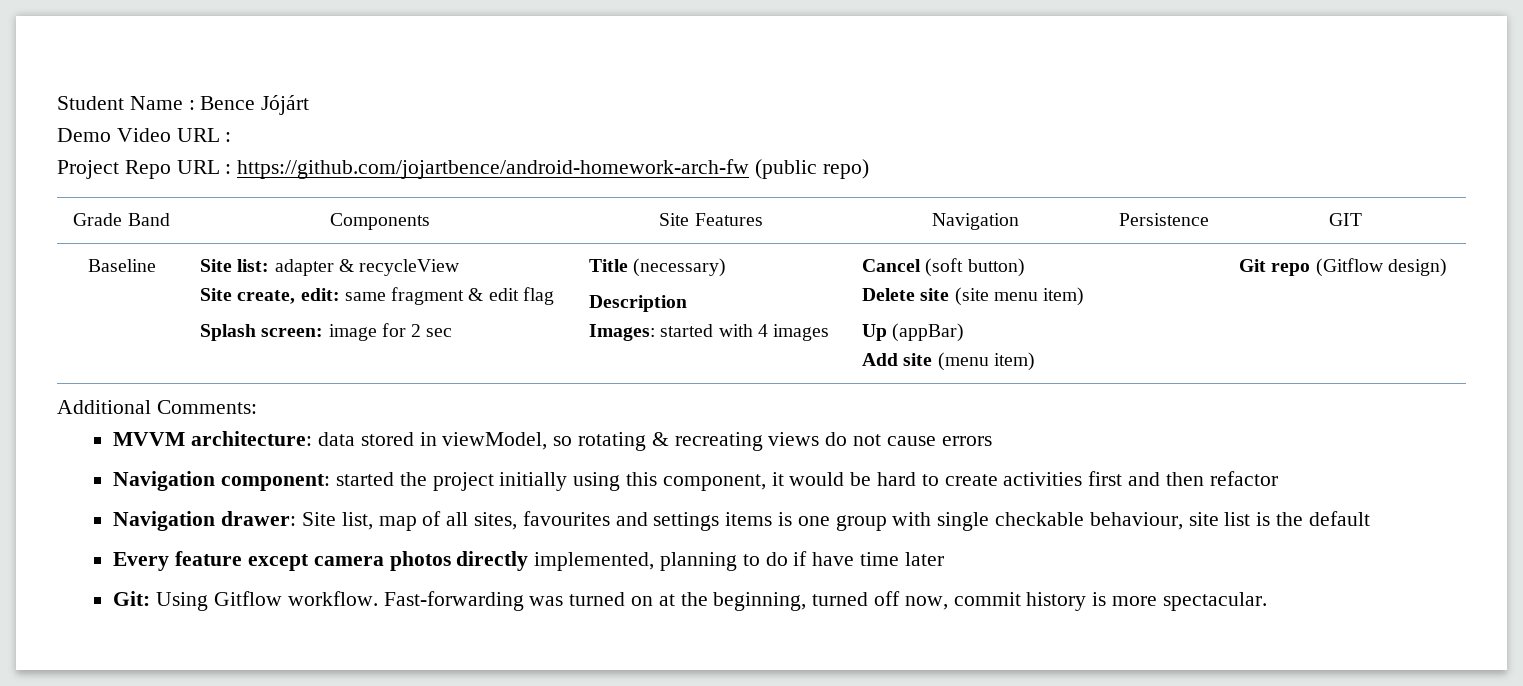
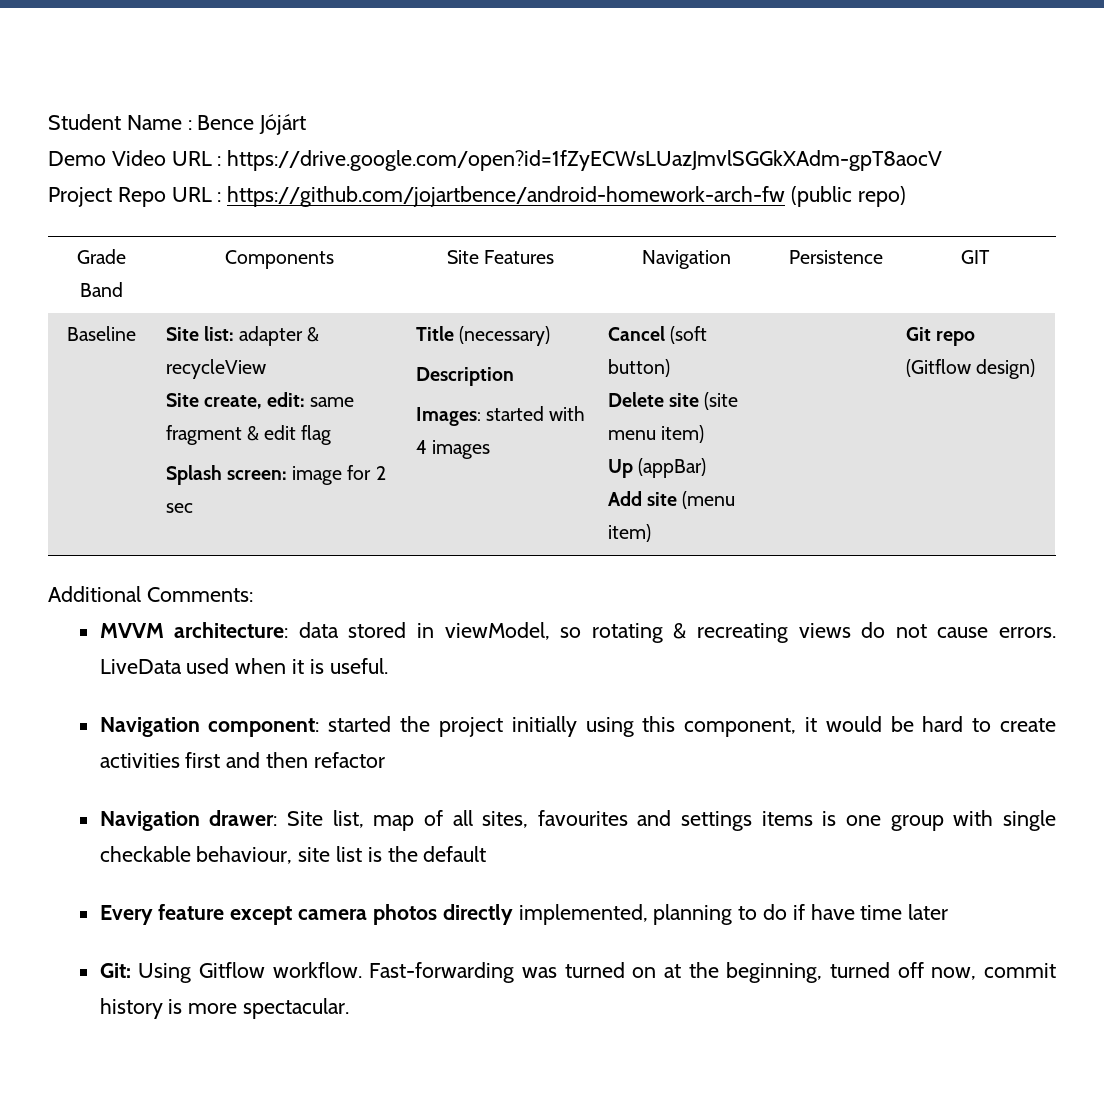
(232, 137) none -> [227,150,943,171] https://drive.google.com/open?id=1fZyECWsLUazJmvlSGGkXAdm-gpT8aocV
[941,436,992,446] errors -> [999,627,1057,638] [99,658,388,674] errors. LiveData used when it is useful.

